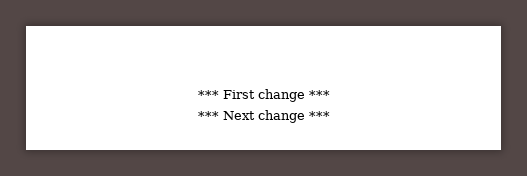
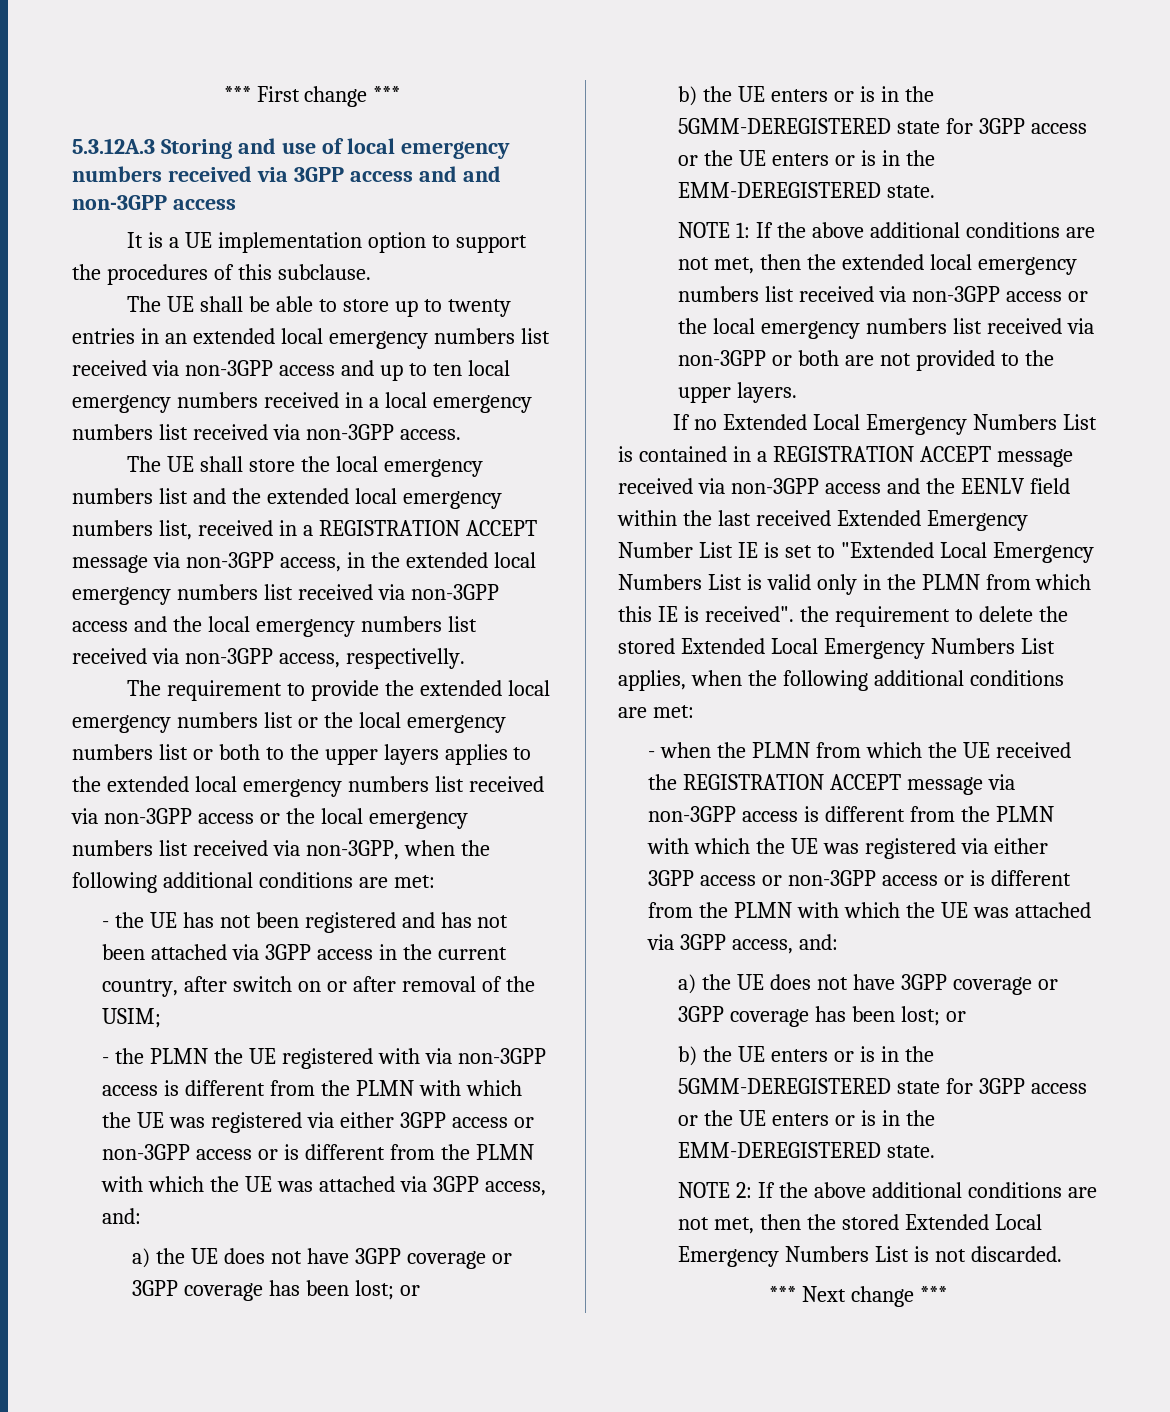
(330, 94) none -> [72,138,510,159] [72,166,501,182] [72,195,236,210] [127,232,527,253] [72,264,371,285] [127,296,511,317] [72,328,550,349] [72,360,510,381] [72,392,532,413] [72,424,461,440] [127,456,484,477] [72,488,502,509] [72,520,537,540] [72,552,536,573] [72,584,499,605] [72,616,477,637] [72,648,465,669] [127,680,551,701] [72,712,506,733] [72,744,532,765] [72,776,544,797] [71,808,468,829] [72,840,490,860] [72,872,435,893] [102,912,509,933] [102,944,507,960] [102,976,535,997] [102,1008,162,1028] [102,1048,546,1069] [102,1080,522,1096] [102,1112,534,1133] [102,1144,534,1160] [101,1176,546,1196] [102,1208,142,1224] [132,1248,512,1269] [132,1280,420,1301] [678,86,934,106] [678,118,1087,134] [678,150,935,166] [678,182,935,198] [678,222,1095,238] [678,254,1077,275] [678,286,1088,302] [678,318,1094,339] [678,350,1054,371] [678,382,797,403] [673,414,1098,435] [618,446,1073,467] [618,478,1070,494] [617,510,1028,531] [618,542,1094,563] [618,574,1092,595] [618,606,1068,627] [618,638,1055,659] [618,670,1064,691] [618,705,694,718] [648,742,1071,758] [648,774,1015,795] [648,806,1054,822] [647,838,1048,859] [648,870,1071,886] [648,902,1091,918] [647,934,838,954] [678,974,1058,995] [678,1006,966,1027] [678,1046,934,1066] [678,1078,1087,1094] [678,1110,935,1126] [678,1142,935,1158] [678,1182,1097,1198] [678,1214,1042,1234] [678,1246,1062,1267] // 5.3.12A.3 Storing and use of local emergency numbers received via 3GPP access and and non-3GPP access // It is a UE implementation option to support the procedures of this subclause. // The UE shall be able to store up to twenty entries in an extended local emergency numbers list received via non-3GPP access and up to ten local emergency numbers received in a local emergency numbers list received via non-3GPP access. // The UE shall store the local emergency numbers list and the extended local emergency numbers list, received in a REGISTRATION ACCEPT message via non-3GPP access, in the extended local emergency numbers list received via non-3GPP access and the local emergency numbers list received via non-3GPP access, respectivelly. // The requirement to provide the extended local emergency numbers list or the local emergency numbers list or both to the upper layers applies to the extended local emergency numbers list received via non-3GPP access or the local emergency numbers list received via non-3GPP, when the following additional conditions are met: // - the UE has not been registered and has not been attached via 3GPP access in the current country, after switch on or after removal of the USIM; // - the PLMN the UE registered with via non-3GPP access is different from the PLMN with which the UE was registered via either 3GPP access or non-3GPP access or is different from the PLMN with which the UE was attached via 3GPP access, and: // a) the UE does not have 3GPP coverage or 3GPP coverage has been lost; or // b) the UE enters or is in the 5GMM-DEREGISTERED state for 3GPP access or the UE enters or is in the EMM-DEREGISTERED state. // NOTE 1: If the above additional conditions are not met, then the extended local emergency numbers list received via non-3GPP access or the local emergency numbers list received via non-3GPP or both are not provided to the upper layers. // If no Extended Local Emergency Numbers List is contained in a REGISTRATION ACCEPT message received via non-3GPP access and the EENLV field within the last received Extended Emergency Number List IE is set to "Extended Local Emergency Numbers List is valid only in the PLMN from which this IE is received". the requirement to delete the stored Extended Local Emergency Numbers List applies, when the following additional conditions are met: // - when the PLMN from which the UE received the REGISTRATION ACCEPT message via non-3GPP access is different from the PLMN with which the UE was registered via either 3GPP access or non-3GPP access or is different from the PLMN with which the UE was attached via 3GPP access, and: // a) the UE does not have 3GPP coverage or 3GPP coverage has been lost; or // b) the UE enters or is in the 5GMM-DEREGISTERED state for 3GPP access or the UE enters or is in the EMM-DEREGISTERED state. // NOTE 2: If the above additional conditions are not met, then the stored Extended Local Emergency Numbers List is not discarded.

